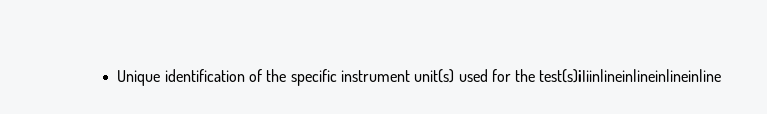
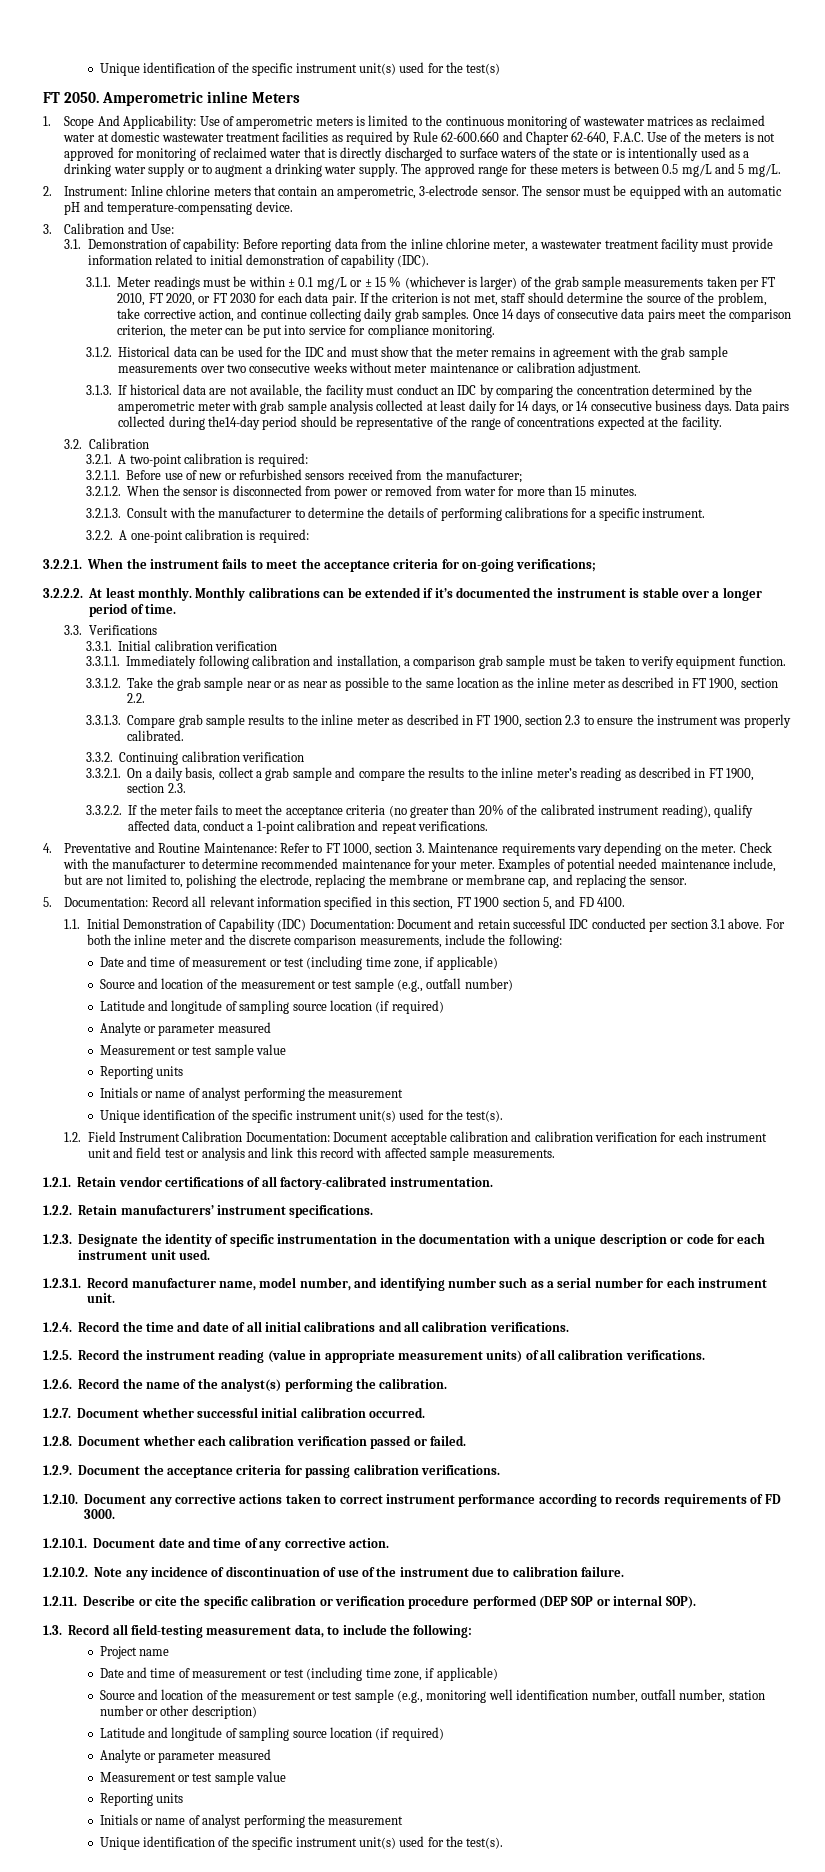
[539,69,722,83] test(s)iIiinlineinlineinlineinline -> [466,63,501,75] [43,91,300,106] [43,115,765,129] [63,131,775,145] [64,147,750,161] [64,163,781,177] [43,185,782,199] [64,201,293,215] [43,223,175,234] [64,238,773,252] [87,254,430,268] [85,276,776,290] [117,292,767,306] [117,308,791,322] [117,324,495,338] [85,346,728,360] [118,362,641,376] [85,384,752,398] [118,400,790,414] [118,416,722,430] [64,438,149,449] [85,453,308,467] [85,469,522,483] [85,485,637,499] [85,507,706,521] [85,529,309,543] [43,558,597,572] [43,587,762,601] [89,603,176,617] [64,625,157,635] [85,640,277,651] [85,655,786,669] [85,677,778,691] [127,693,146,703] [85,714,791,728] [127,730,185,741] [85,751,304,765] [85,767,755,781] [127,783,186,793] [85,804,753,818] [128,820,489,834] [43,842,772,856] [63,858,777,872] [64,874,687,888] [43,896,626,910] [64,918,785,932] [86,934,562,948] [99,956,498,970] [99,978,513,992] [99,1000,444,1014] [99,1022,271,1036] [99,1044,287,1058] [99,1066,184,1079] [99,1087,404,1101] [99,1109,504,1123] [64,1131,768,1145] [87,1147,555,1161] [43,1176,493,1190] [43,1205,374,1218] [43,1233,766,1247] [78,1249,210,1260] [43,1277,767,1291] [87,1293,116,1303] [43,1321,569,1332] [43,1349,705,1363] [43,1378,448,1392] [43,1407,426,1418] [43,1435,466,1449] [43,1464,500,1478] [43,1493,781,1507] [84,1509,116,1519] [43,1537,389,1551] [43,1566,625,1580] [43,1595,696,1609] [43,1624,473,1638] [99,1646,170,1659] [99,1667,498,1681] [99,1689,765,1703] [99,1705,257,1719] [99,1727,444,1741] [99,1749,271,1763] [99,1771,287,1785] [99,1793,184,1806] [99,1814,404,1828] [99,1836,504,1850] test(s) // FT 2050. Amperometric inline Meters // 1. Scope And Applicability: Use of amperometric meters is limited to the continuous monitoring of wastewater matrices as reclaimed water at domestic wastewater treatment facilities as required by Rule 62-600.660 and Chapter 62-640, F.A.C. Use of the meters is not approved for monitoring of reclaimed water that is directly discharged to surface waters of the state or is intentionally used as a drinking water supply or to augment a drinking water supply. The approved range for these meters is between 0.5 mg/L and 5 mg/L. // 2. Instrument: Inline chlorine meters that contain an amperometric, 3-electrode sensor. The sensor must be equipped with an automatic pH and temperature-compensating device. // 3. Calibration and Use: // 3.1. Demonstration of capability: Before reporting data from the inline chlorine meter, a wastewater treatment facility must provide information related to initial demonstration of capability (IDC). // 3.1.1. Meter readings must be within ± 0.1 mg/L or ± 15 % (whichever is larger) of the grab sample measurements taken per FT 2010, FT 2020, or FT 2030 for each data pair. If the criterion is not met, staff should determine the source of the problem, take corrective action, and continue collecting daily grab samples. Once 14 days of consecutive data pairs meet the comparison criterion, the meter can be put into service for compliance monitoring. // 3.1.2. Historical data can be used for the IDC and must show that the meter remains in agreement with the grab sample measurements over two consecutive weeks without meter maintenance or calibration adjustment. // 3.1.3. If historical data are not available, the facility must conduct an IDC by comparing the concentration determined by the amperometric meter with grab sample analysis collected at least daily for 14 days, or 14 consecutive business days. Data pairs collected during the14-day period should be representative of the range of concentrations expected at the facility. // 3.2. Calibration // 3.2.1. A two-point calibration is required: // 3.2.1.1. Before use of new or refurbished sensors received from the manufacturer; // 3.2.1.2. When the sensor is disconnected from power or removed from water for more than 15 minutes. // 3.2.1.3. Consult with the manufacturer to determine the details of performing calibrations for a specific instrument. // 3.2.2. A one-point calibration is required: // 3.2.2.1. When the instrument fails to meet the acceptance criteria for on-going verifications; // 3.2.2.2. At least monthly. Monthly calibrations can be extended if it’s documented the instrument is stable over a longer period of time. // 3.3. Verifications // 3.3.1. Initial calibration verification // 3.3.1.1. Immediately following calibration and installation, a comparison grab sample must be taken to verify equipment function. // 3.3.1.2. Take the grab sample near or as near as possible to the same location as the inline meter as described in FT 1900, section 2.2. // 3.3.1.3. Compare grab sample results to the inline meter as described in FT 1900, section 2.3 to ensure the instrument was properly calibrated. // 3.3.2. Continuing calibration verification // 3.3.2.1. On a daily basis, collect a grab sample and compare the results to the inline meter’s reading as described in FT 1900, section 2.3. // 3.3.2.2. If the meter fails to meet the acceptance criteria (no greater than 20% of the calibrated instrument reading), qualify affected data, conduct a 1-point calibration and repeat verifications. // 4. Preventative and Routine Maintenance: Refer to FT 1000, section 3. Maintenance requirements vary depending on the meter. Check with the manufacturer to determine recommended maintenance for your meter. Examples of potential needed maintenance include, but are not limited to, polishing the electrode, replacing the membrane or membrane cap, and replacing the sensor. // 5. Documentation: Record all relevant information specified in this section, FT 1900 section 5, and FD 4100. // 1.1. Initial Demonstration of Capability (IDC) Documentation: Document and retain successful IDC conducted per section 3.1 above. For both the inline meter and the discrete comparison measurements, include the following: // Date and time of measurement or test (including time zone, if applicable) // Source and location of the measurement or test sample (e.g., outfall number) // Latitude and longitude of sampling source location (if required) // Analyte or parameter measured // Measurement or test sample value // Reporting units // Initials or name of analyst performing the measurement // Unique identification of the specific instrument unit(s) used for the test(s). // 1.2. Field Instrument Calibration Documentation: Document acceptable calibration and calibration verification for each instrument unit and field test or analysis and link this record with affected sample measurements. // 1.2.1. Retain vendor certifications of all factory-calibrated instrumentation. // 1.2.2. Retain manufacturers’ instrument specifications. // 1.2.3. Designate the identity of specific instrumentation in the documentation with a unique description or code for each instrument unit used. // 1.2.3.1. Record manufacturer name, model number, and identifying number such as a serial number for each instrument unit. // 1.2.4. Record the time and date of all initial calibrations and all calibration verifications. // 1.2.5. Record the instrument reading (value in appropriate measurement units) of all calibration verifications. // 1.2.6. Record the name of the analyst(s) performing the calibration. // 1.2.7. Document whether successful initial calibration occurred. // 1.2.8. Document whether each calibration verification passed or failed. // 1.2.9. Document the acceptance criteria for passing calibration verifications. // 1.2.10. Document any corrective actions taken to correct instrument performance according to records requirements of FD 3000. // 1.2.10.1. Document date and time of any corrective action. // 1.2.10.2. Note any incidence of discontinuation of use of the instrument due to calibration failure. // 1.2.11. Describe or cite the specific calibration or verification procedure performed (DEP SOP or internal SOP). // 1.3. Record all field-testing measurement data, to include the following: // Project name // Date and time of measurement or test (including time zone, if applicable) // Source and location of the measurement or test sample (e.g., monitoring well identification number, outfall number, station number or other description) // Latitude and longitude of sampling source location (if required) // Analyte or parameter measured // Measurement or test sample value // Reporting units // Initials or name of analyst performing the measurement // Unique identification of the specific instrument unit(s) used for the test(s).

